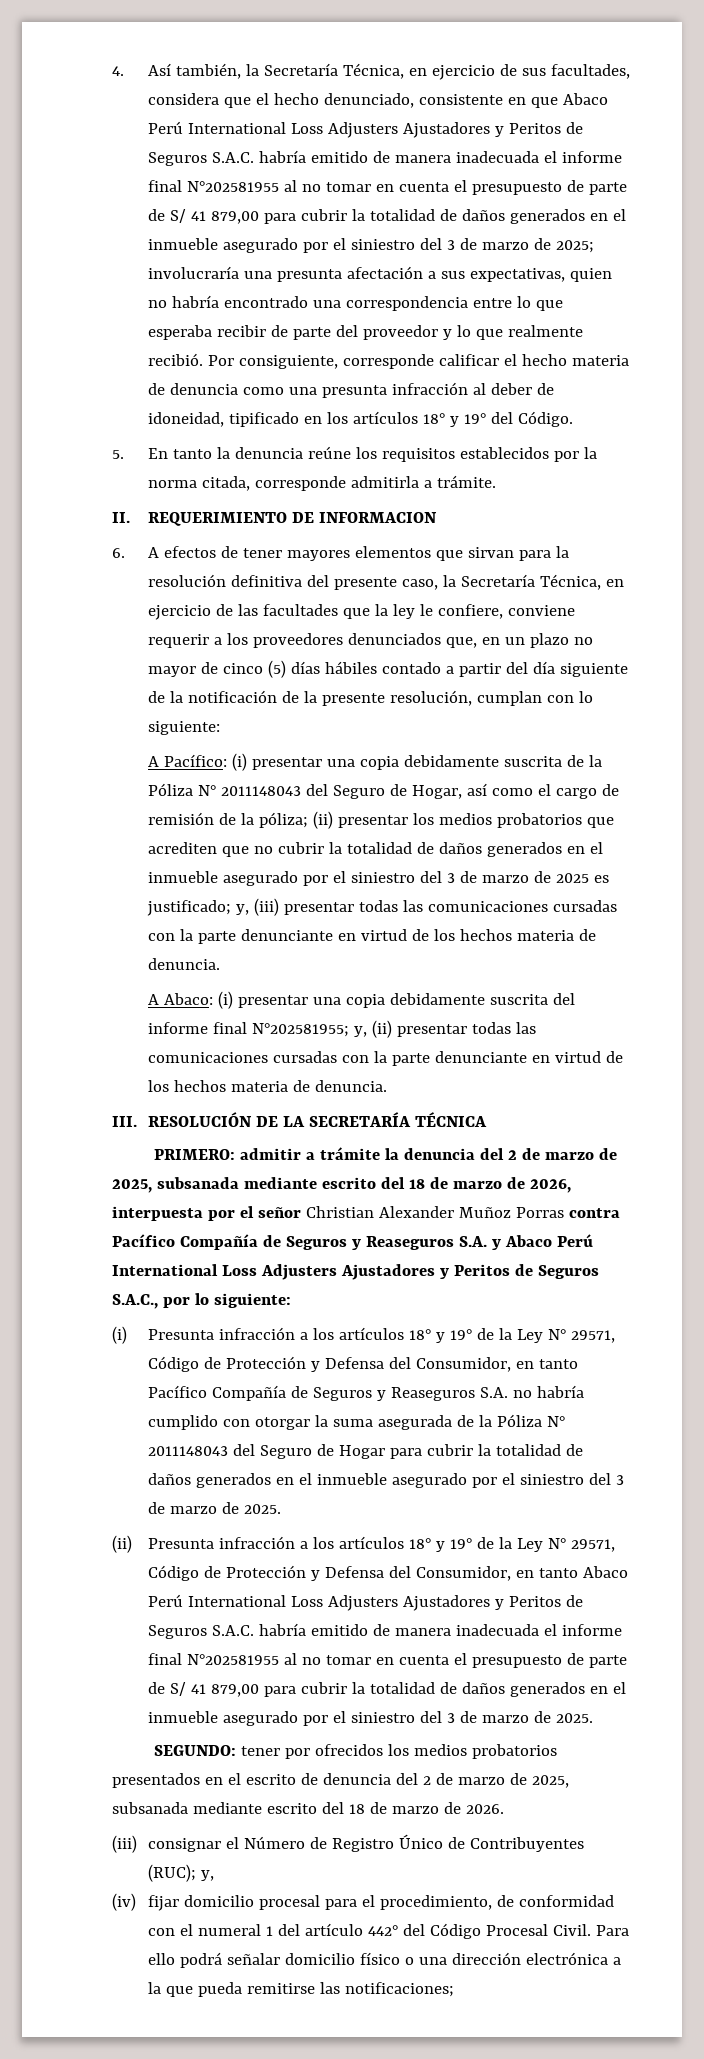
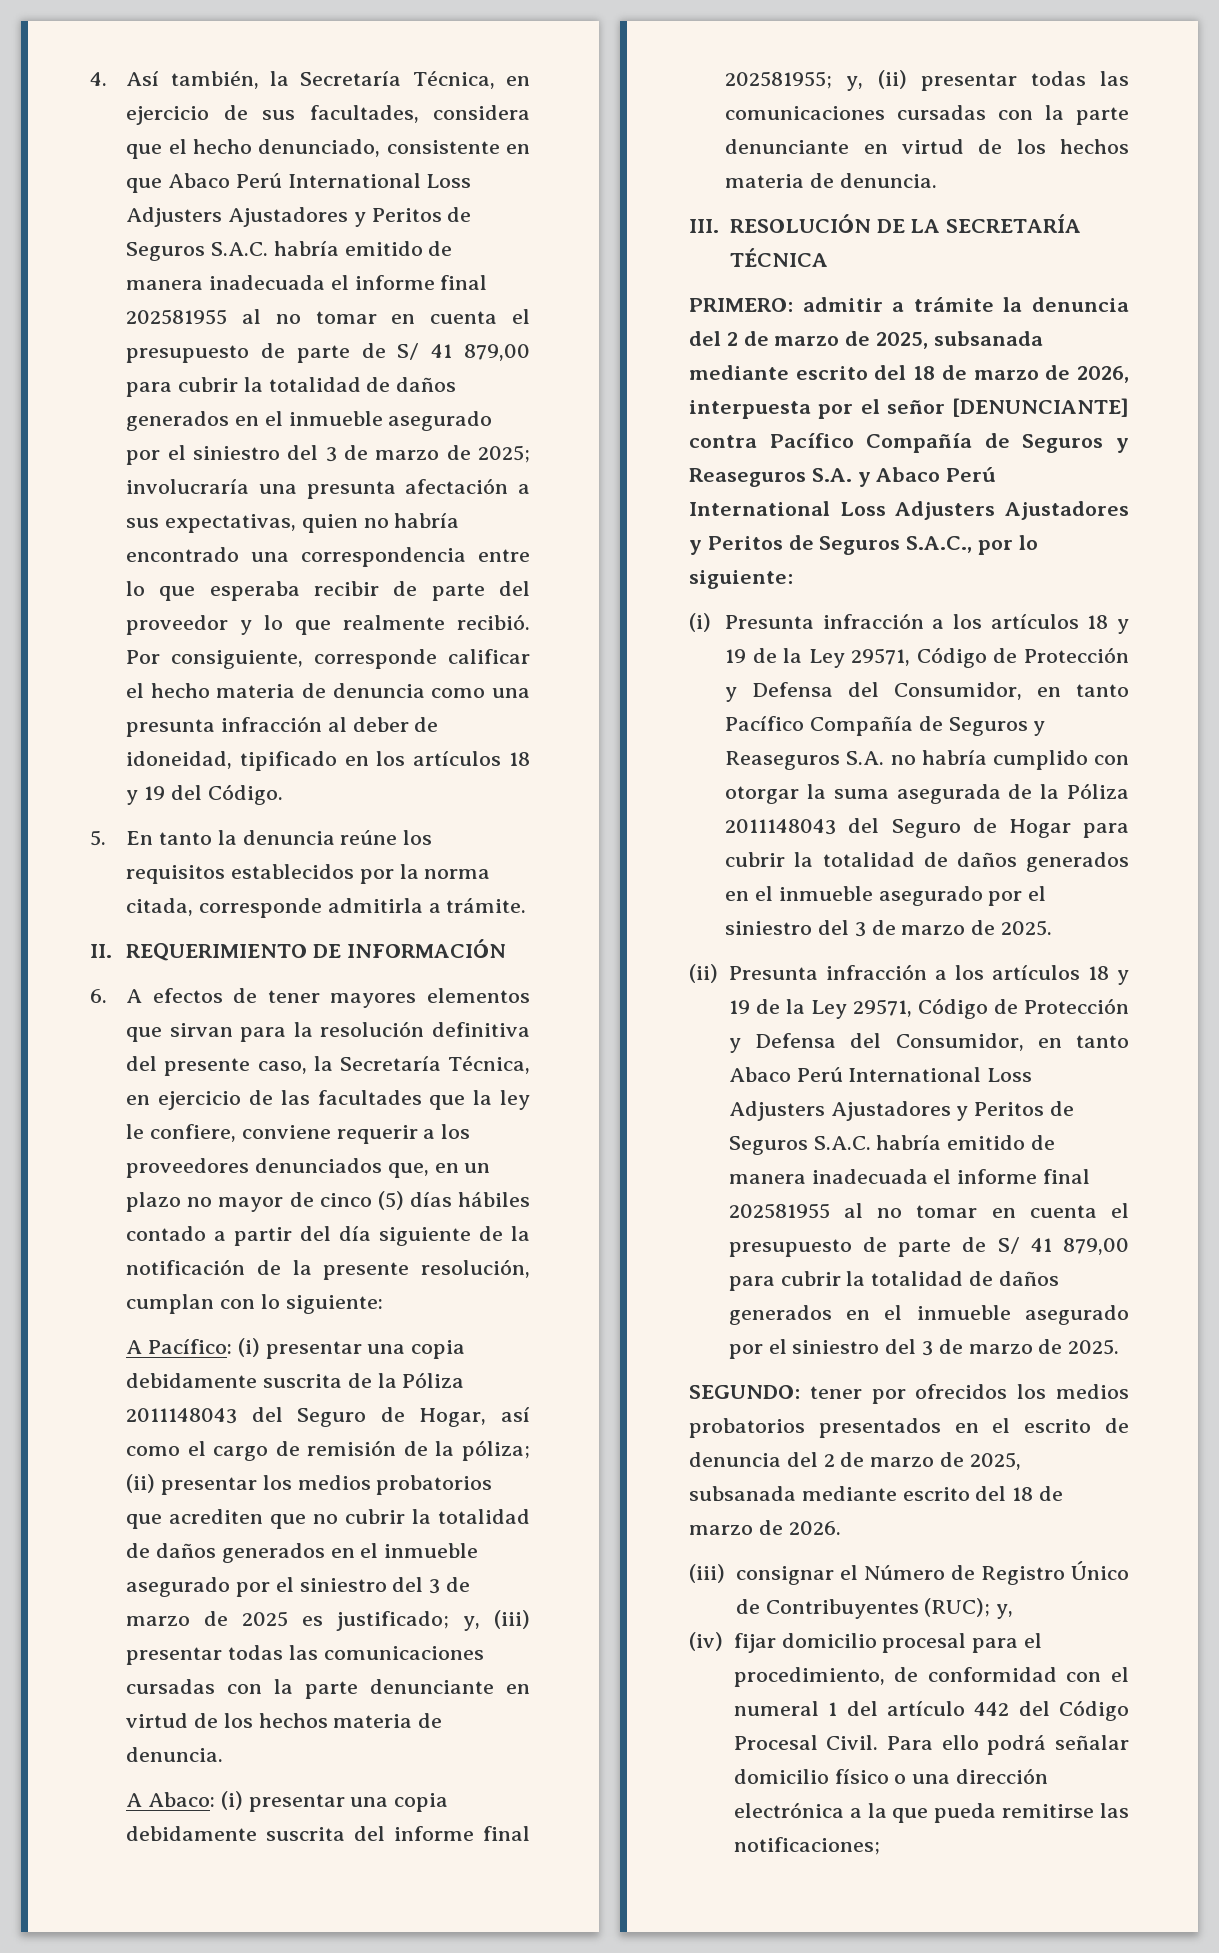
[186,181,279,192] N°202581955 -> [126,309,228,325] 202581955
[422,413,486,427] 18° y 19° -> [509,752,530,766] [126,786,165,805] 18 y 19
[318,512,437,523] INFORMACION -> [346,939,506,958] INFORMACIÓN
[197,785,216,796] N° -> (465, 1380) none
[251,1023,349,1037] N°202581955; -> [725,71,833,89] 202581955;
[305,1206,564,1218] Christian Alexander Muñoz Porras -> [952,398,1129,417] [DENUNCIANTE]
[408,1328,566,1343] 18° y 19° de la Ley N° -> [1087,615,1129,634] [725,648,845,668] 18 y 19 de la Ley
[546,1416,565,1427] N° -> (1129, 791) none
[408,1537,566,1552] 18° y 19° de la Ley N° -> [1087,966,1129,985] [728,999,847,1019] 18 y 19 de la Ley
[186,1654,279,1665] N°202581955 -> [728,1203,830,1219] 202581955
[367,1925,398,1936] 442° -> [974,1702,1010,1716] 442

